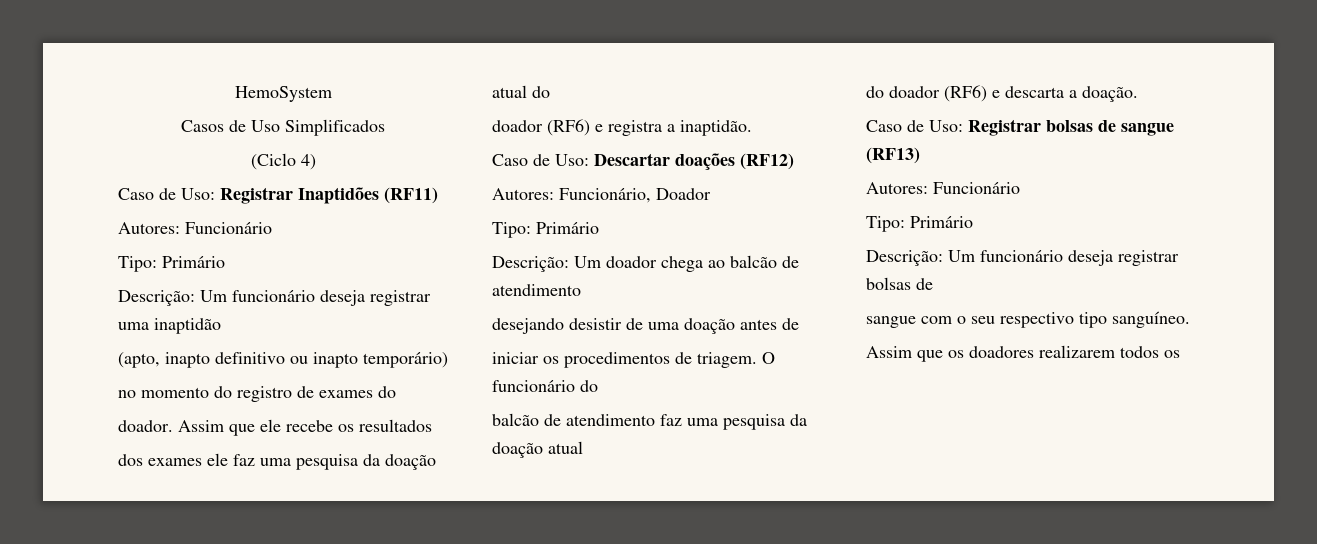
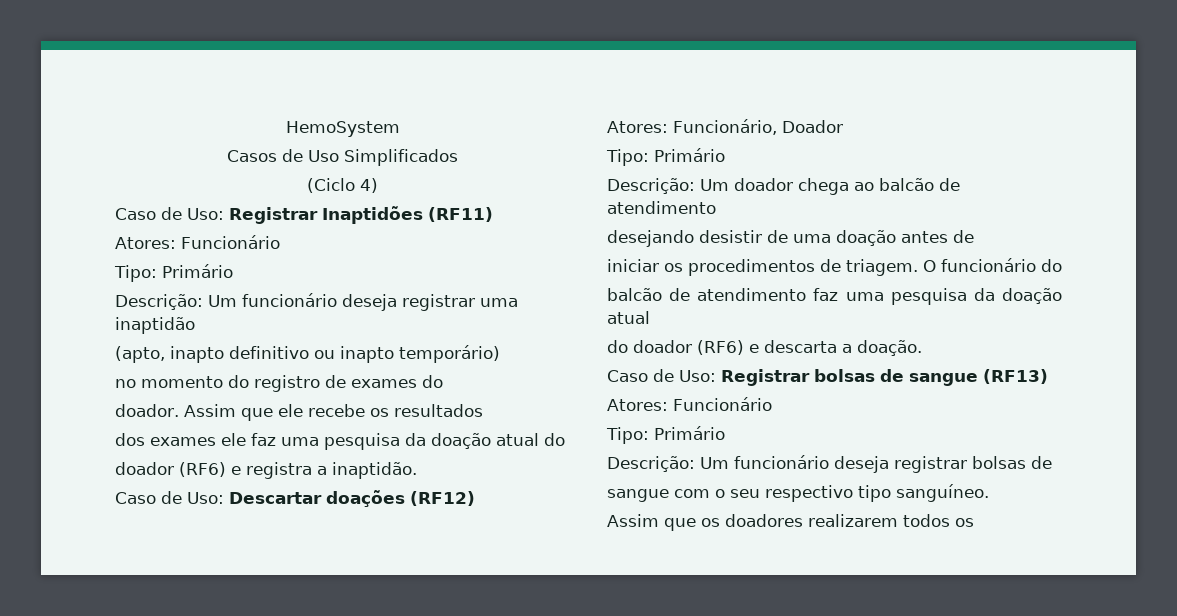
[118,222,180,234] Autores: -> [115,237,176,249] Atores:
[492,188,554,200] Autores: -> [607,121,668,133] Atores:
[866,182,928,194] Autores: -> [607,399,668,411] Atores:

